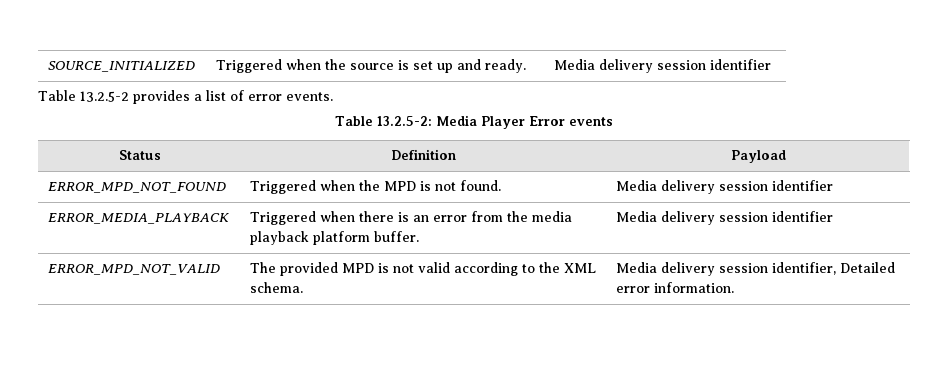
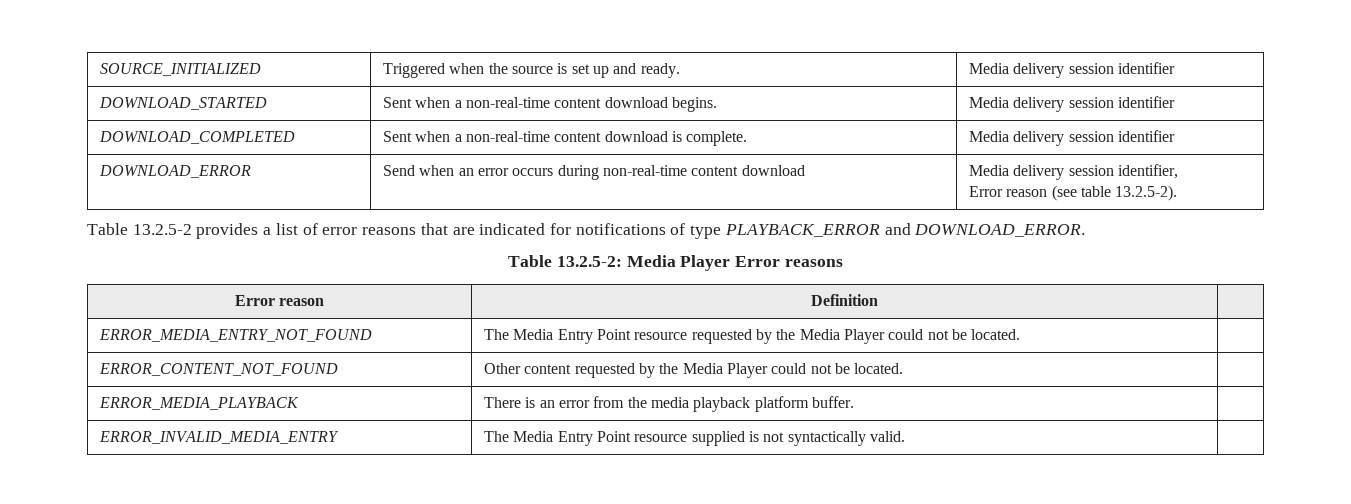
(772, 64) none -> [99,97,268,110] [383,97,718,112] [969,96,1176,112] [99,131,296,144] [383,131,748,146] [969,130,1176,146] [99,165,252,178] [383,165,805,180] [969,164,1179,180] [969,185,1178,201] // DOWNLOAD_STARTED | Sent when a non-real-time content download begins. | Media delivery session identifier // DOWNLOAD_COMPLETED | Sent when a non-real-time content download is complete. | Media delivery session identifier // DOWNLOAD_ERROR | Send when an error occurs during non-real-time content download | Media delivery session identifier, // Error reason (see table 13.2.5-2).
[286,92,333,101] events. -> [362,223,1086,239] reasons that are indicated for notifications of type PLAYBACK_ERROR and DOWNLOAD_ERROR.
[568,117,613,126] [118,150,161,160] [391,149,456,160] [730,150,786,163] [48,182,227,193] [250,180,502,194] [616,180,834,194] [48,213,230,224] [250,211,395,225] events // Status | Definition | Payload // ERROR_MPD_NOT_FOUND | Triggered when the MPD is not found. | Media delivery session identifier // ERROR_MEDIA_PLAYBACK | Triggered when there -> [784,259,843,267] [234,295,325,306] [811,294,878,306] [99,329,373,342] [484,329,1021,344] [99,363,339,376] [484,363,904,378] [99,397,300,410] [484,397,522,408] reasons // Error reason | Definition | // ERROR_MEDIA_ENTRY_NOT_FOUND | The Media Entry Point resource requested by the Media Player could not be located. | // ERROR_CONTENT_NOT_FOUND | Other content requested by the Media Player could not be located. | // ERROR_MEDIA_PLAYBACK | There
[616,211,834,225] [48,264,221,275] [250,262,597,276] [250,282,304,293] [616,262,896,276] [616,282,735,293] Media delivery session identifier // ERROR_MPD_NOT_VALID | The provided MPD is not valid according to the XML schema. | Media delivery session identifier, Detailed error information. -> [99,431,340,444] [484,431,906,446] // ERROR_INVALID_MEDIA_ENTRY | The Media Entry Point resource supplied is not syntactically valid. |

